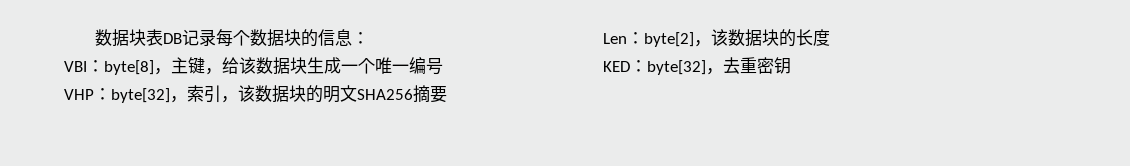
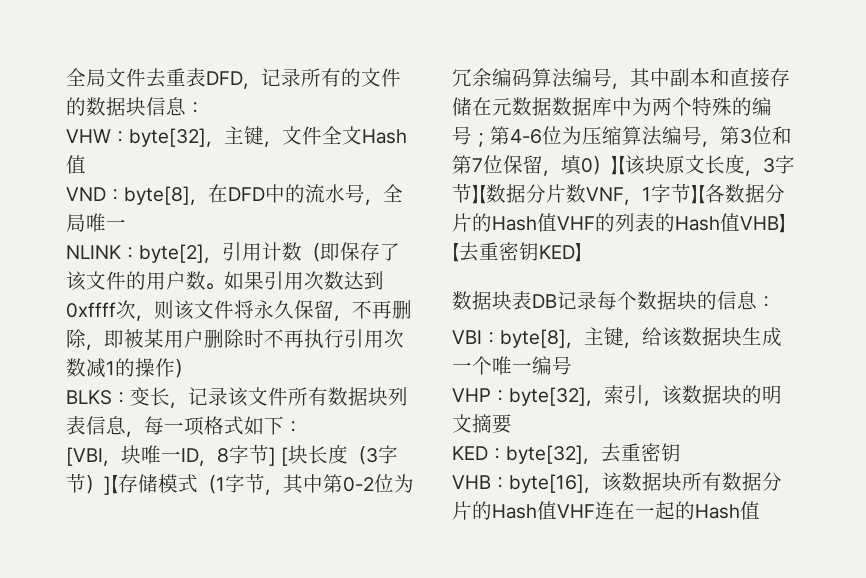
(95, 37) none -> [66,68,401,89] [66,97,204,116] [66,126,407,147] [66,155,86,174] [66,184,403,205] [66,213,126,232] [66,242,400,263] [66,271,384,291] [66,300,412,321] [66,329,404,350] [66,358,193,378] [66,387,408,408] [66,416,302,437] [66,444,399,466] [66,473,414,495] [452,67,790,89] [452,97,772,116] [452,126,792,147] [452,155,795,176] [452,183,785,205] [452,213,786,233] [452,242,582,262] 全局文件去重表DFD，记录所有的文件的数据块信息： // VHW：byte[32]，主键，文件全文Hash值 // VND：byte[8]，在DFD中的流水号，全局唯一 // NLINK：byte[2]，引用计数（即保存了该文件的用户数。如果引用次数达到0xffff次，则该文件将永久保留，不再删除，即被某用户删除时不再执行引用次数减1的操作） // BLKS：变长，记录该文件所有数据块列表信息，每一项格式如下： // [VBI，块唯一ID，8字节] [块长度（3字节）]【存储模式（1字节，其中第0-2位为冗余编码算法编号，其中副本和直接存储在元数据数据库中为两个特殊的编号；第4-6位为压缩算法编号，第3位和第7位保留，填0）】【该块原文长度，3字节】【数据分片数VNF，1字节】【各数据分片的Hash值VHF的列表的Hash值VHB】【去重密钥KED】 //
[357,89,413,100] SHA256 -> (472, 423) none
[603,29,830,47] // Len：byte[2]，该数据块的长度 -> (512, 424) none
(791, 65) none -> [452,472,782,493] [452,501,760,520] // VHB：byte[16]，该数据块所有数据分片的Hash值VHF连在一起的Hash值

